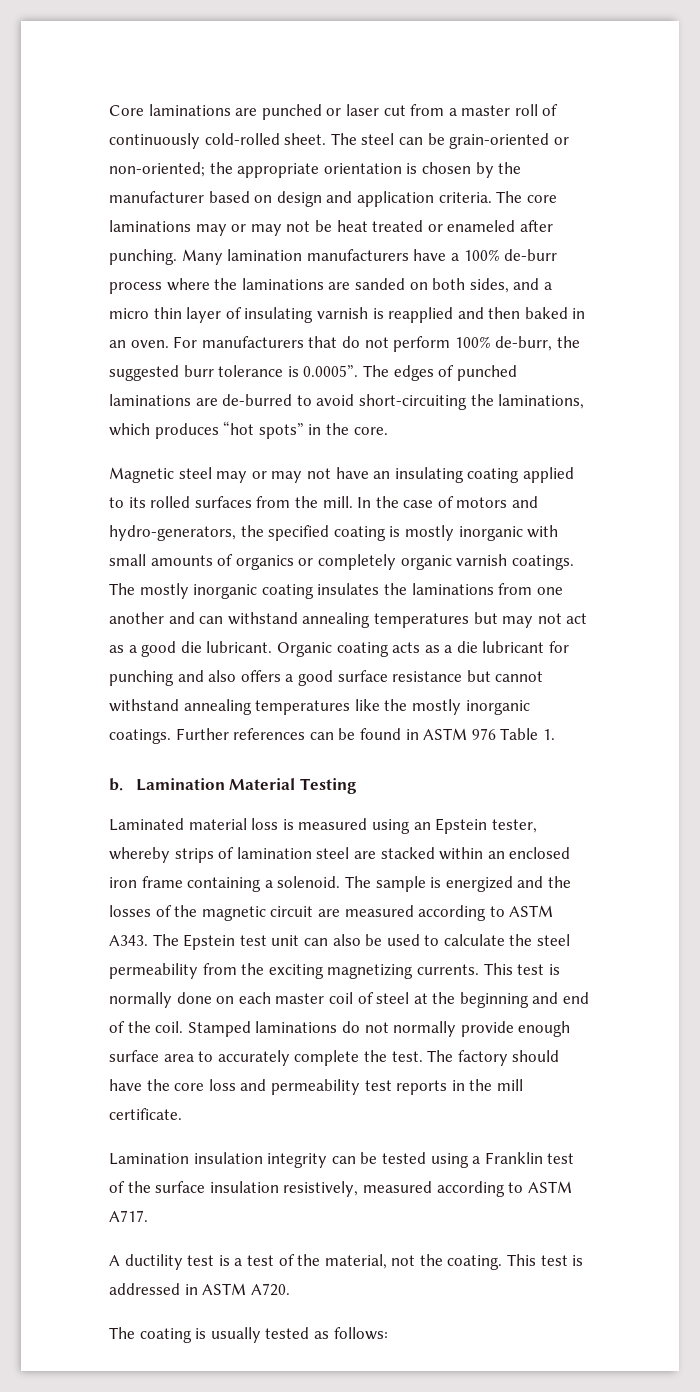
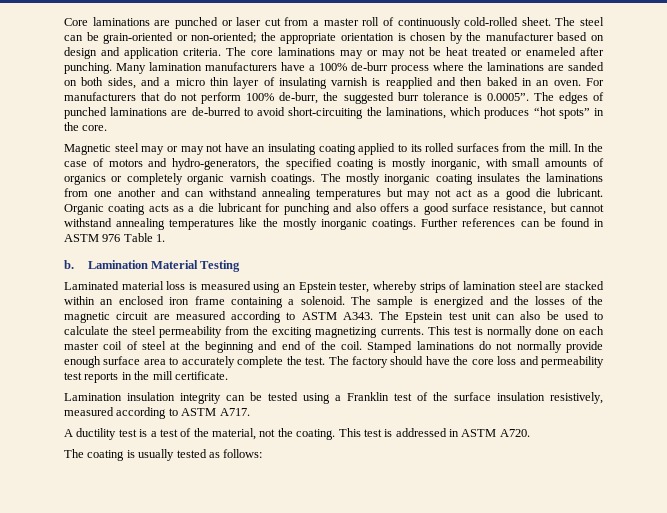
[458,526,523,541] inorganic -> [430,159,480,170] inorganic,
[392,671,463,682] resistance -> [493,204,547,215] resistance,

